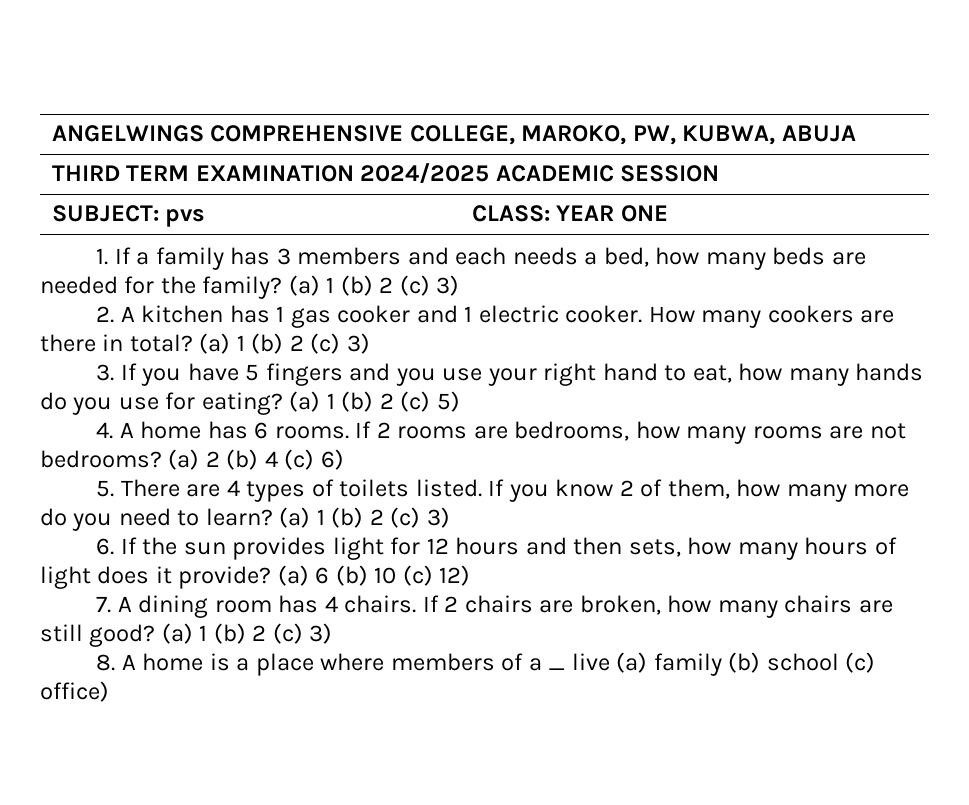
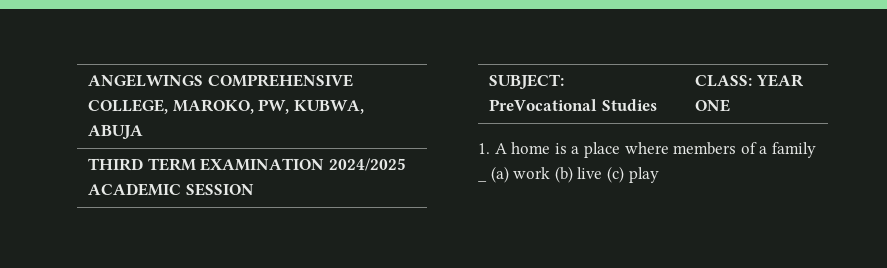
[165,209,206,227] pvs -> [488,99,657,111] PreVocational Studies
[114,247,866,270] [40,275,460,299] [96,305,895,328] [40,333,370,354] [96,363,924,386] [40,391,460,415] [96,421,906,444] [40,449,344,470] [96,479,910,502] [40,507,450,531] [96,537,897,560] [40,565,471,589] [96,595,893,618] [40,623,333,647] [96,654,116,671] If a family has 3 members and each needs a bed, how many beds are needed for the family? (a) 1 (b) 2 (c) 3) // 2. A kitchen has 1 gas cooker and 1 electric cooker. How many cookers are there in total? (a) 1 (b) 2 (c) 3) // 3. If you have 5 fingers and you use your right hand to eat, how many hands do you use for eating? (a) 1 (b) 2 (c) 5) // 4. A home has 6 rooms. If 2 rooms are bedrooms, how many rooms are not bedrooms? (a) 2 (b) 4 (c) 6) // 5. There are 4 types of toilets listed. If you know 2 of them, how many more do you need to learn? (a) 1 (b) 2 (c) 3) // 6. If the sun provides light for 12 hours and then sets, how many hours of light does it provide? (a) 6 (b) 10 (c) 12) // 7. A dining room has 4 chairs. If 2 chairs are broken, how many chairs are still good? (a) 1 (b) 2 (c) 3) // 8. -> (490, 148) none
[548,652,876,676] [40,681,109,702] _ live (a) family (b) school (c) office) -> [771,142,816,158] [478,166,659,183] family _ (a) work (b) live (c) play

